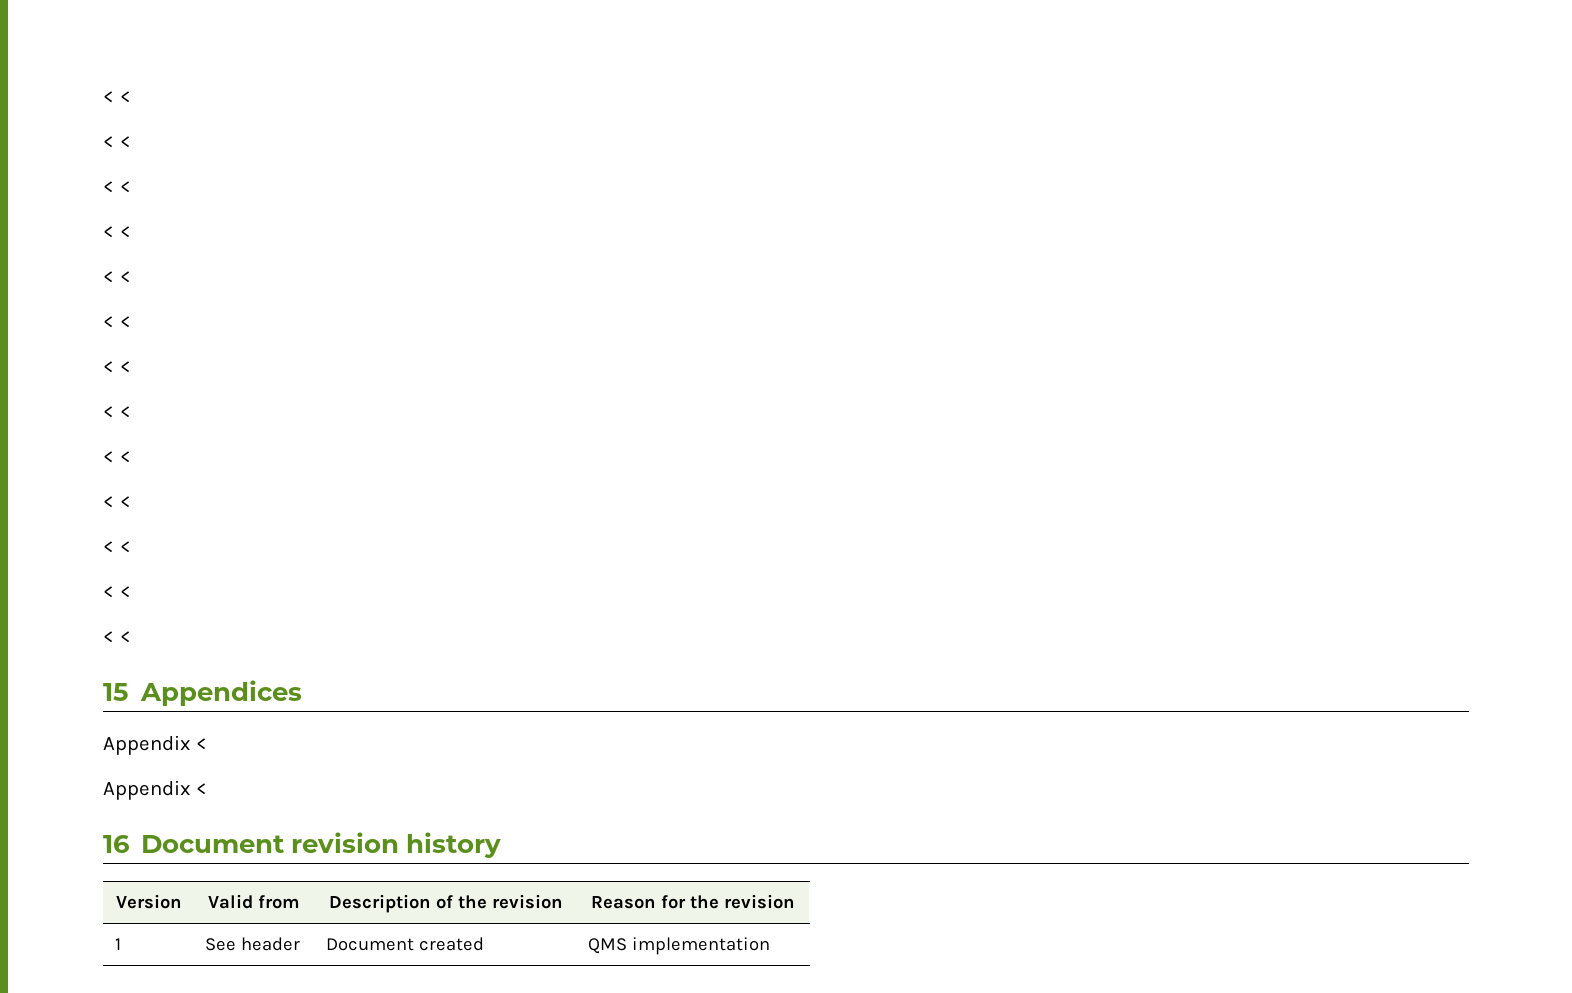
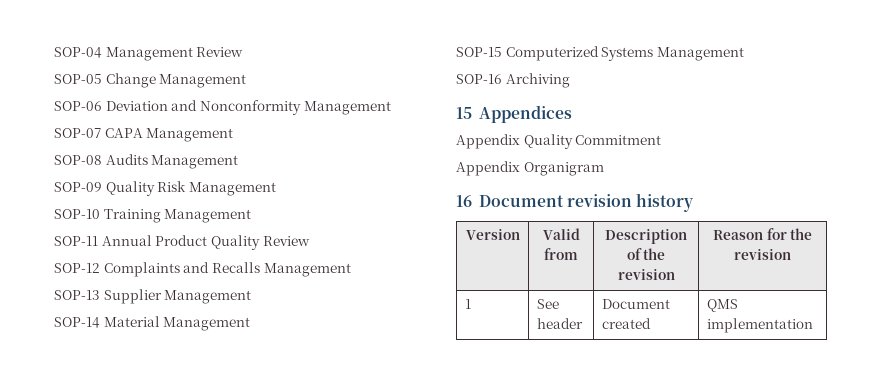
[103,91,131,103] [103,136,131,148] [103,181,131,193] [103,226,131,238] [103,271,131,283] [103,316,131,328] [103,361,131,373] [103,406,131,418] [103,451,131,463] [103,496,131,508] [103,541,131,553] [103,586,131,598] [103,631,131,643] < < // < < // < < // < < // < < // < < // < < // < < // < < // < < // < < // < < // < < -> [54,47,244,61] [54,73,247,88] [54,100,391,115] [54,128,234,142] [54,154,239,169] [54,181,276,196] [54,209,252,223] [54,235,310,250] [54,262,351,277] [54,289,252,304] [54,316,251,331] [456,46,744,61] [456,73,570,88] SOP-04 Management Review // SOP-05 Change Management // SOP-06 Deviation and Nonconformity Management // SOP-07 CAPA Management // SOP-08 Audits Management // SOP-09 Quality Risk Management // SOP-10 Training Management // SOP-11 Annual Product Quality Review // SOP-12 Complaints and Recalls Management // SOP-13 Supplier Management // SOP-14 Material Management // SOP-15 Computerized Systems Management // SOP-16 Archiving
[195,738,207,750] [103,780,207,800] < // Appendix < -> [523,134,662,149] [456,161,604,176] Quality Commitment // Appendix Organigram

